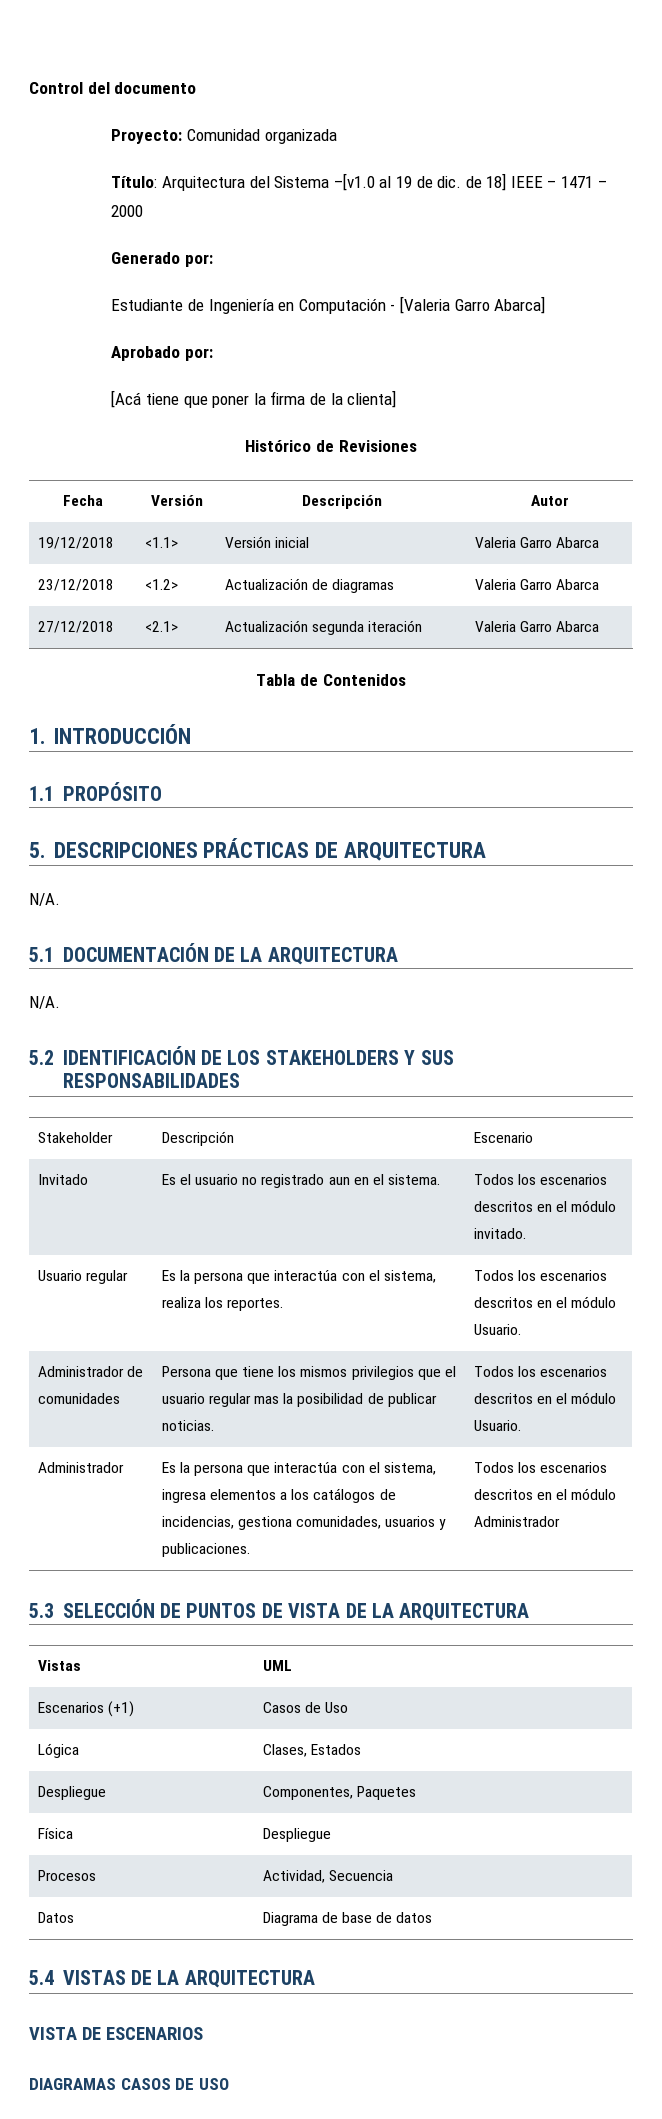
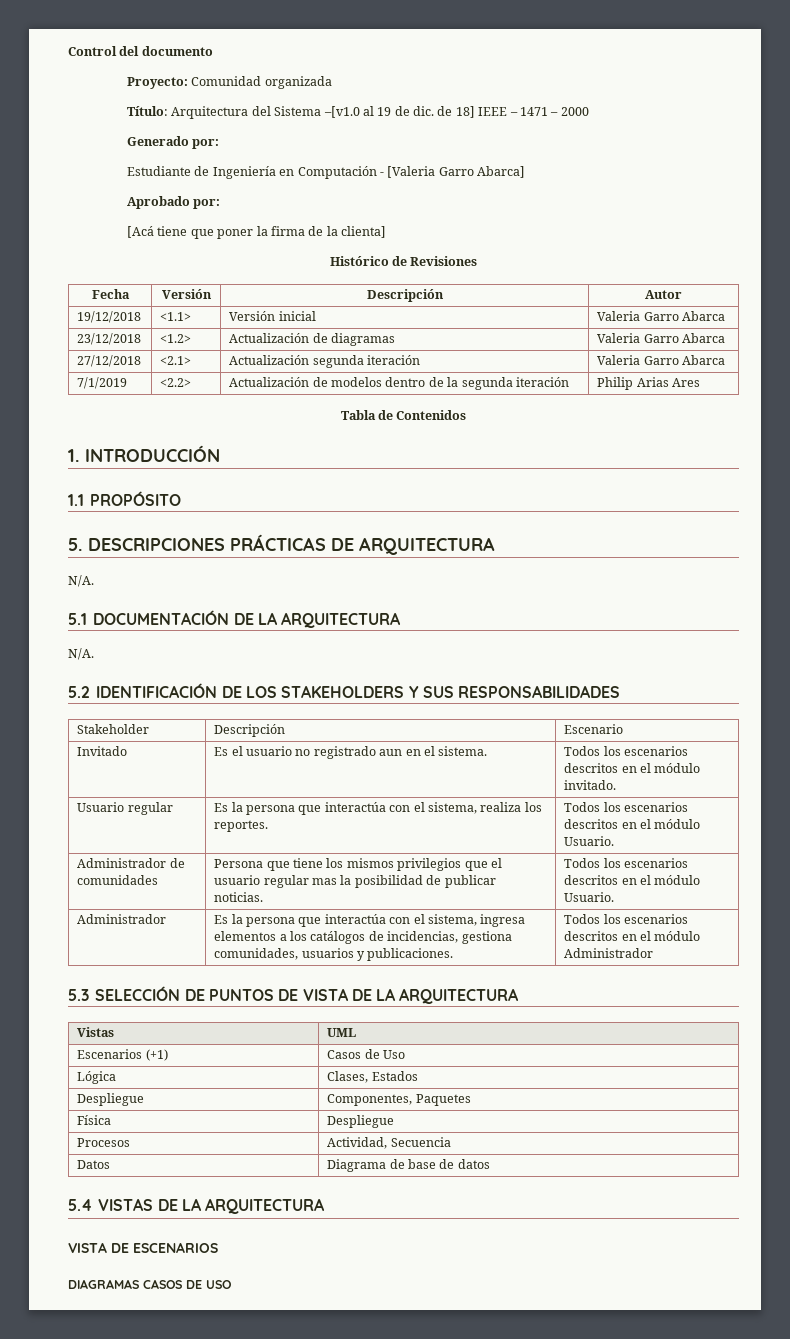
(599, 626) none -> [77,377,128,389] [160,378,192,387] [229,377,569,390] [597,377,701,390] // 7/1/2019 | <2.2> | Actualización de modelos dentro de la segunda iteración | Philip Arias Ares

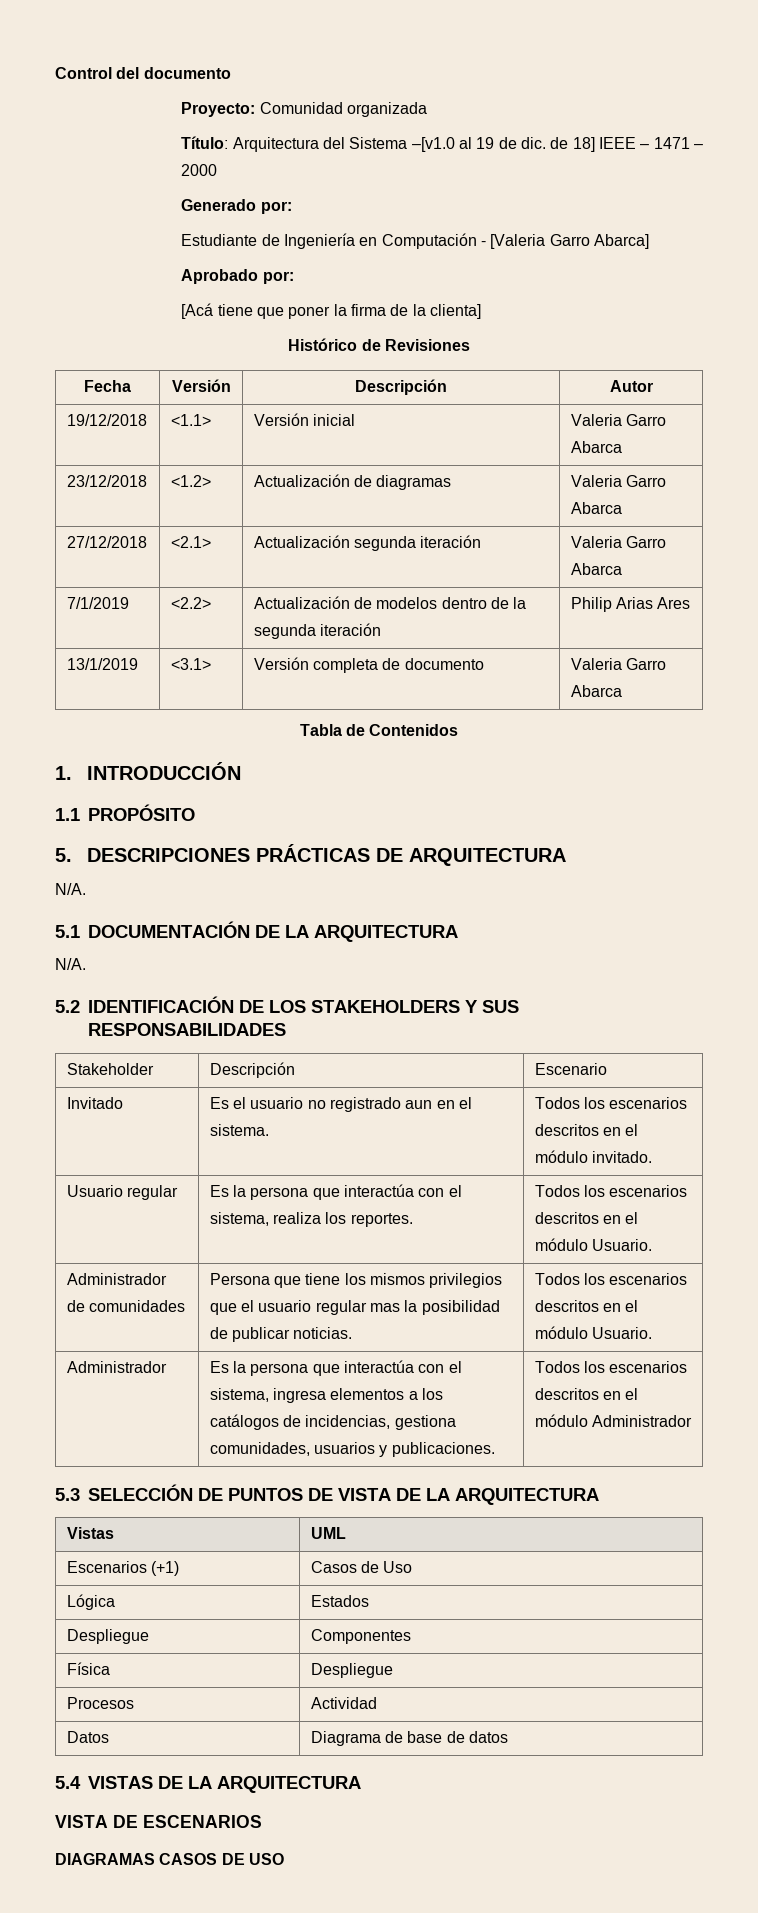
(701, 382) none -> [66,658,138,670] [170,658,211,670] [253,657,484,673] [570,658,666,670] [570,685,622,697] // 13/1/2019 | <3.1> | Versión completa de documento | Valeria Garro Abarca
[327,1071,369,1083] Clases, -> (115, 1602) none
[327,1094,471,1106] Componentes, Paquetes -> [310,1629,411,1644] Componentes
[327,1137,451,1149] Actividad, Secuencia -> [310,1697,377,1709] Actividad

